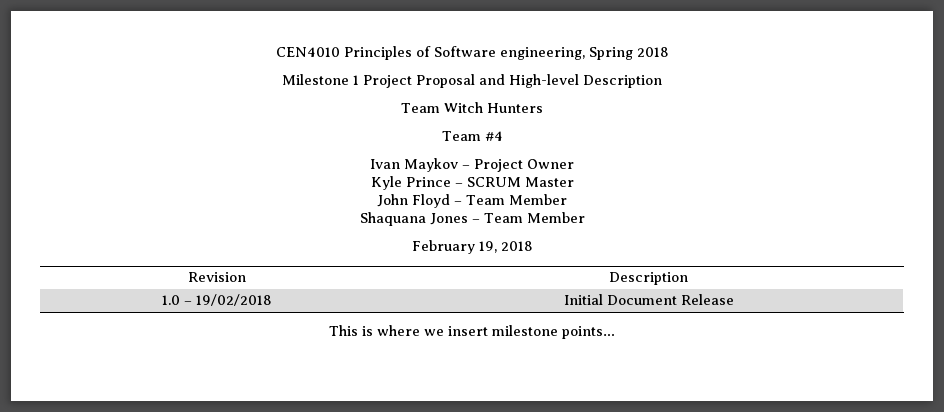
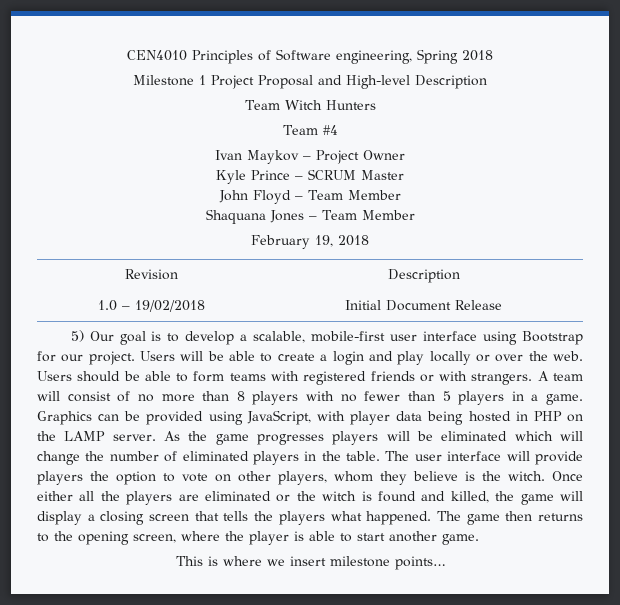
(734, 299) none -> [70,330,583,345] [37,351,584,365] [37,371,583,385] [37,391,583,405] [37,410,583,425] [37,431,583,445] [37,451,583,465] [37,471,583,485] [37,491,583,505] [37,511,583,525] [37,531,479,545] // 5) Our goal is to develop a scalable, mobile-first user interface using Bootstrap for our project. Users will be able to create a login and play locally or over the web. Users should be able to form teams with registered friends or with strangers. A team will consist of no more than 8 players with no fewer than 5 players in a game. Graphics can be provided using JavaScript, with player data being hosted in PHP on the LAMP server. As the game progresses players will be eliminated which will change the number of eliminated players in the table. The user interface will provide players the option to vote on other players, whom they believe is the witch. Once either all the players are eliminated or the witch is found and killed, the game will display a closing screen that tells the players what happened. The game then returns to the opening screen, where the player is able to start another game.

